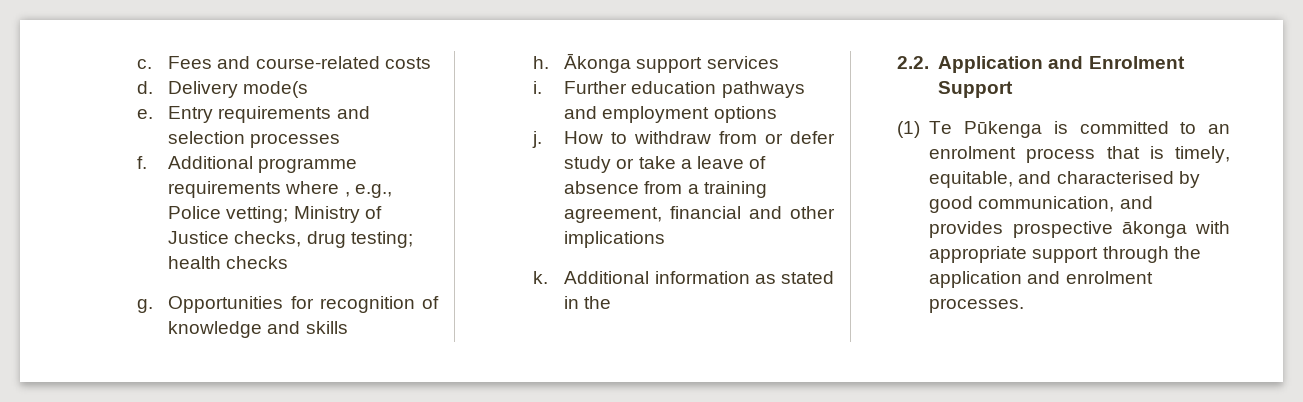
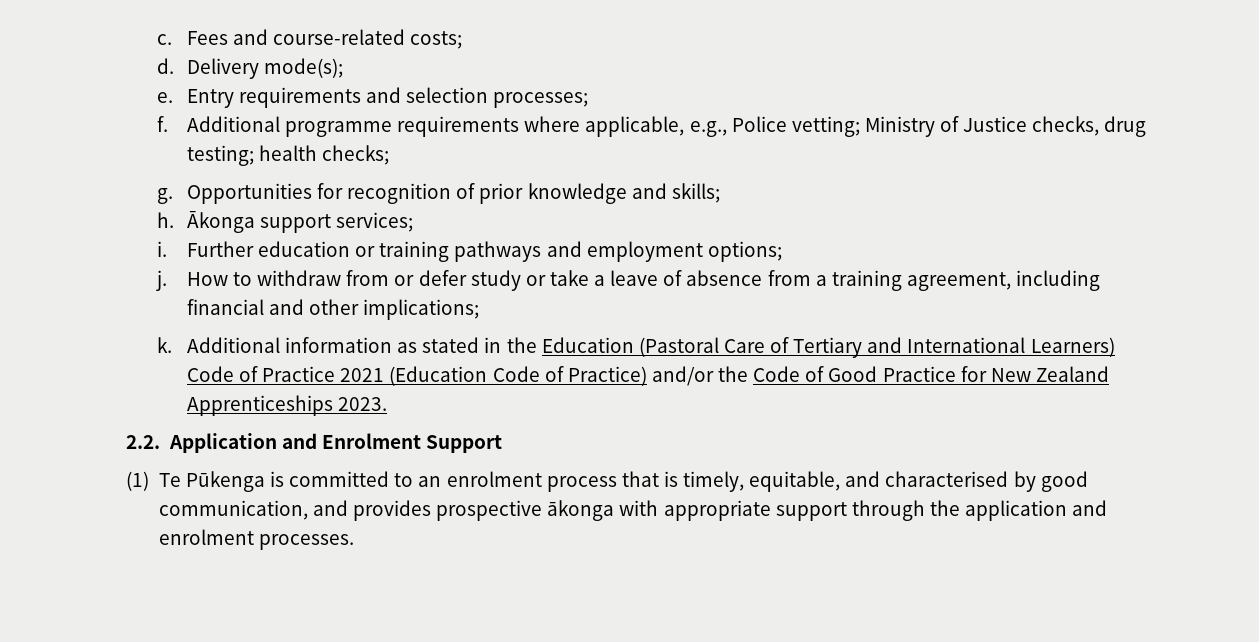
[384,57,431,69] costs -> [410,31,463,49] costs;
[243,81,309,98] mode(s -> [264,58,344,78] mode(s);
[250,133,341,148] processes -> [493,92,589,108] processes;
[344,192,350,197] , -> [585,116,685,137] applicable,
[226,256,289,269] checks -> [322,145,390,165] checks;
(440, 302) none -> [479,183,524,204] prior
[305,321,348,334] skills -> [671,183,720,203] skills;
[706,56,779,69] services -> [336,212,414,232] services;
(717, 87) none -> [355,241,450,262] or training
[713,106,777,123] options -> [707,241,782,262] options;
(663, 215) none -> [1016,270,1101,291] including
[564,231,666,248] implications -> [363,299,480,320] implications;
(612, 302) none -> [541,337,1115,358] [186,366,1109,386] [186,395,388,416] Education (Pastoral Care of Tertiary and International Learners) Code of Practice 2021 (Education Code of Practice) and/or the Code of Good Practice for New Zealand Apprenticeships 2023.

